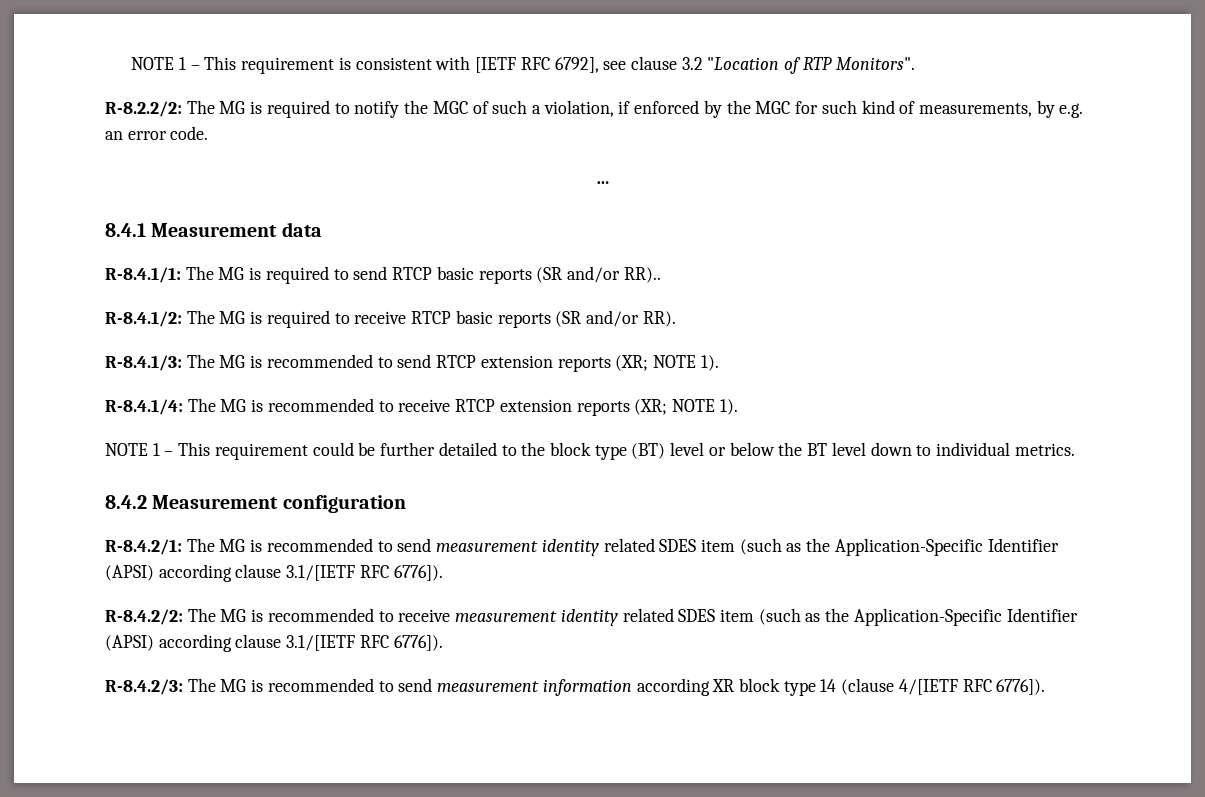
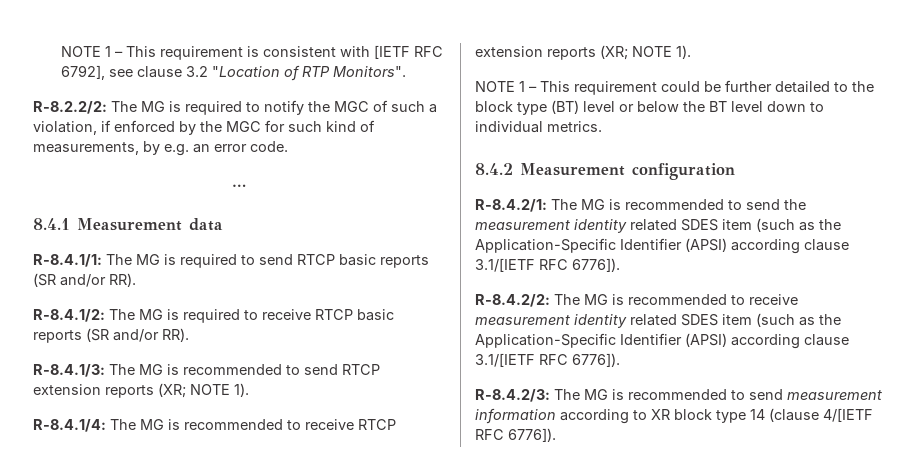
[623,267,661,283] RR).. -> [109,273,136,287] RR).
(432, 545) none -> [784,199,806,210] the
(710, 687) none -> [633,410,647,420] to

